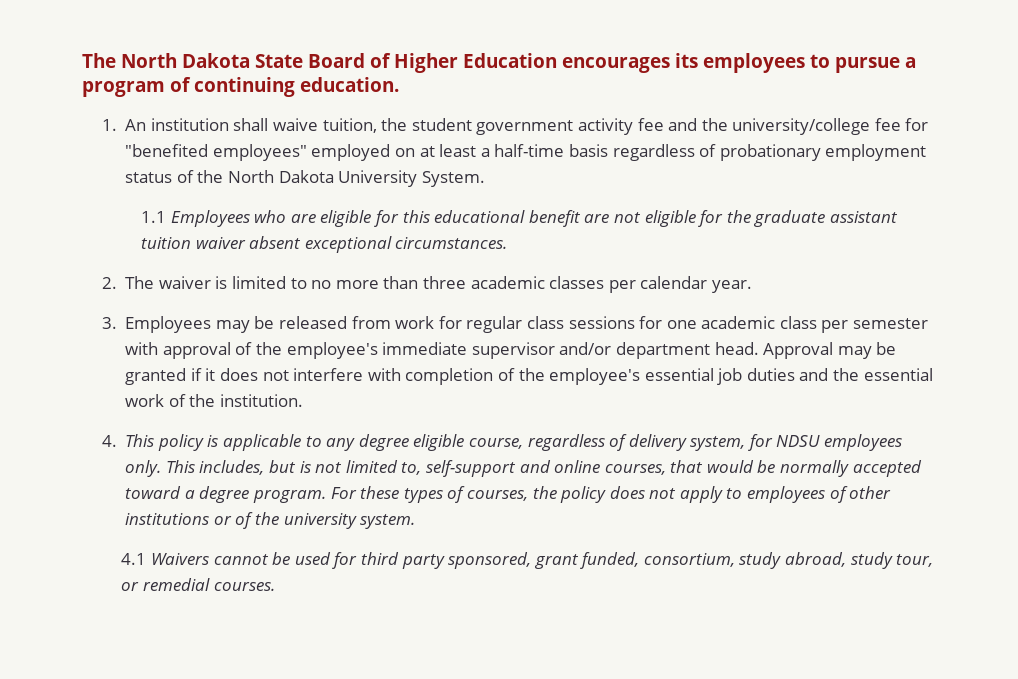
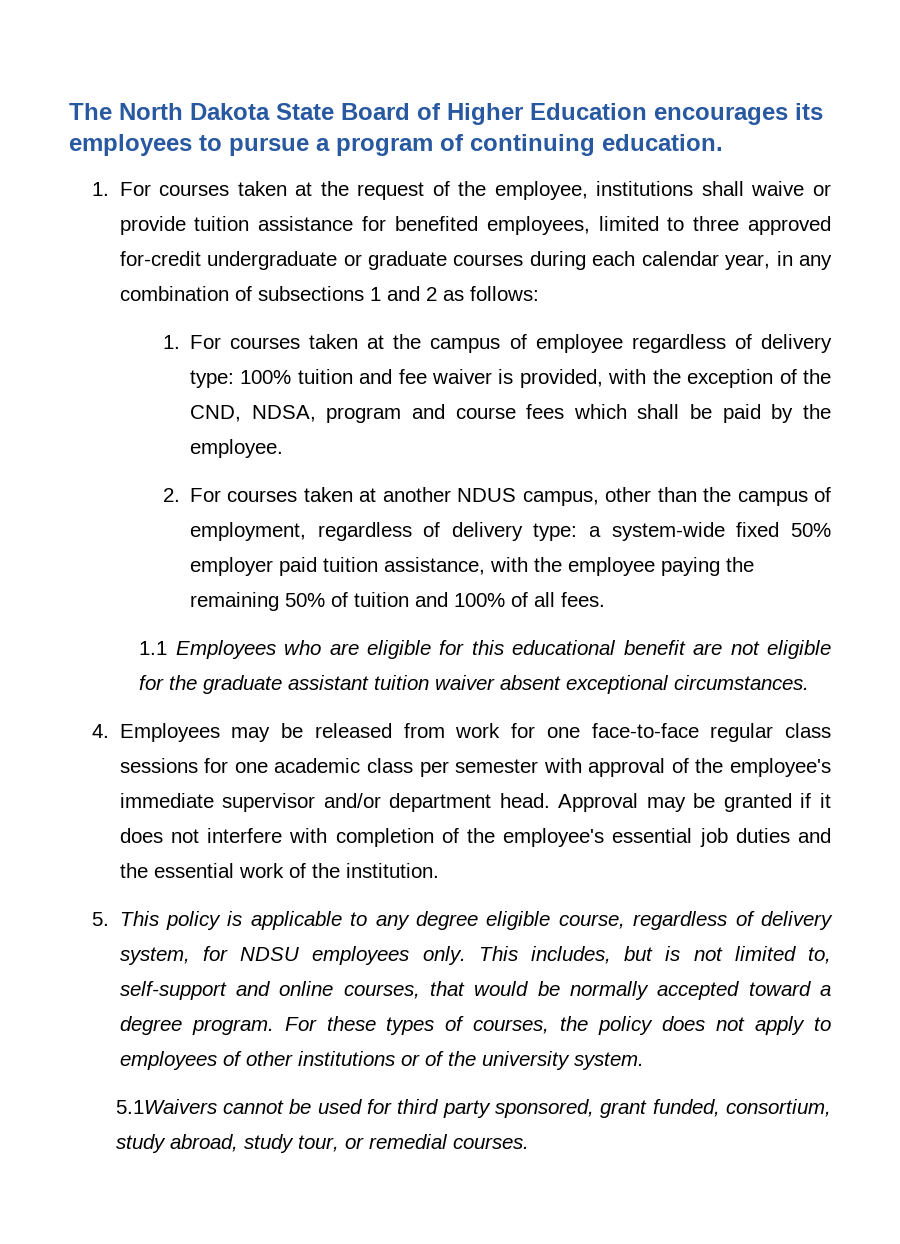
[125,118,929,135] [125,144,927,161] [125,170,485,187] An institution shall waive tuition, the student government activity fee and the university/college fee for "benefited employees" employed on at least a half-time basis regardless of probationary employment status of the North Dakota University System. -> [119,181,831,200] [119,216,831,235] [119,251,832,270] [119,286,539,301] [162,334,832,353] [189,369,832,388] [189,404,832,423] [189,439,283,458] [162,487,831,506] [189,522,831,541] [189,557,754,576] [189,592,605,611] For courses taken at the request of the employee, institutions shall waive or provide tuition assistance for benefited employees, limited to three approved for-credit undergraduate or graduate courses during each calendar year, in any combination of subsections 1 and 2 as follows: // 1. For courses taken at the campus of employee regardless of delivery type: 100% tuition and fee waiver is provided, with the exception of the CND, NDSA, program and course fees which shall be paid by the employee. // 2. For courses taken at another NDUS campus, other than the campus of employment, regardless of delivery type: a system-wide fixed 50% employer paid tuition assistance, with the employee paying the remaining 50% of tuition and 100% of all fees.
[101,276,752,293] [101,317,117,329] 2. The waiver is limited to no more than three academic classes per calendar year. // 3. -> [92,724,110,738] 4.
(462, 322) none -> [546,723,699,738] one face-to-face
[101,435,117,447] 4. -> [92,912,110,926] 5.
[121,553,209,565] 4.1 Waivers -> [115,1099,217,1114] 5.1Waivers

